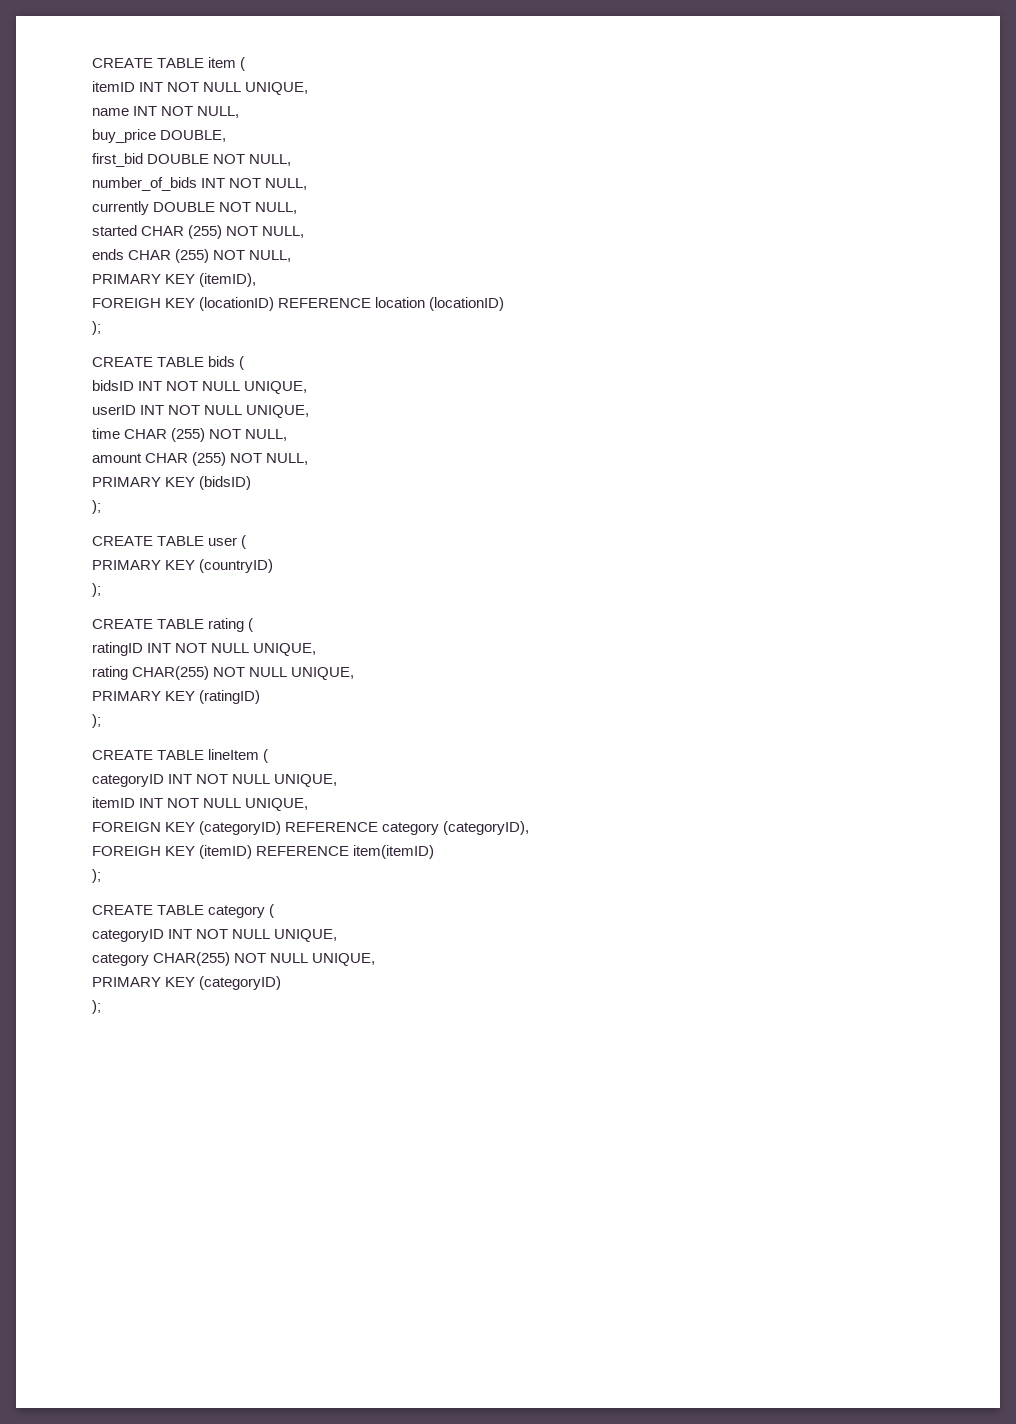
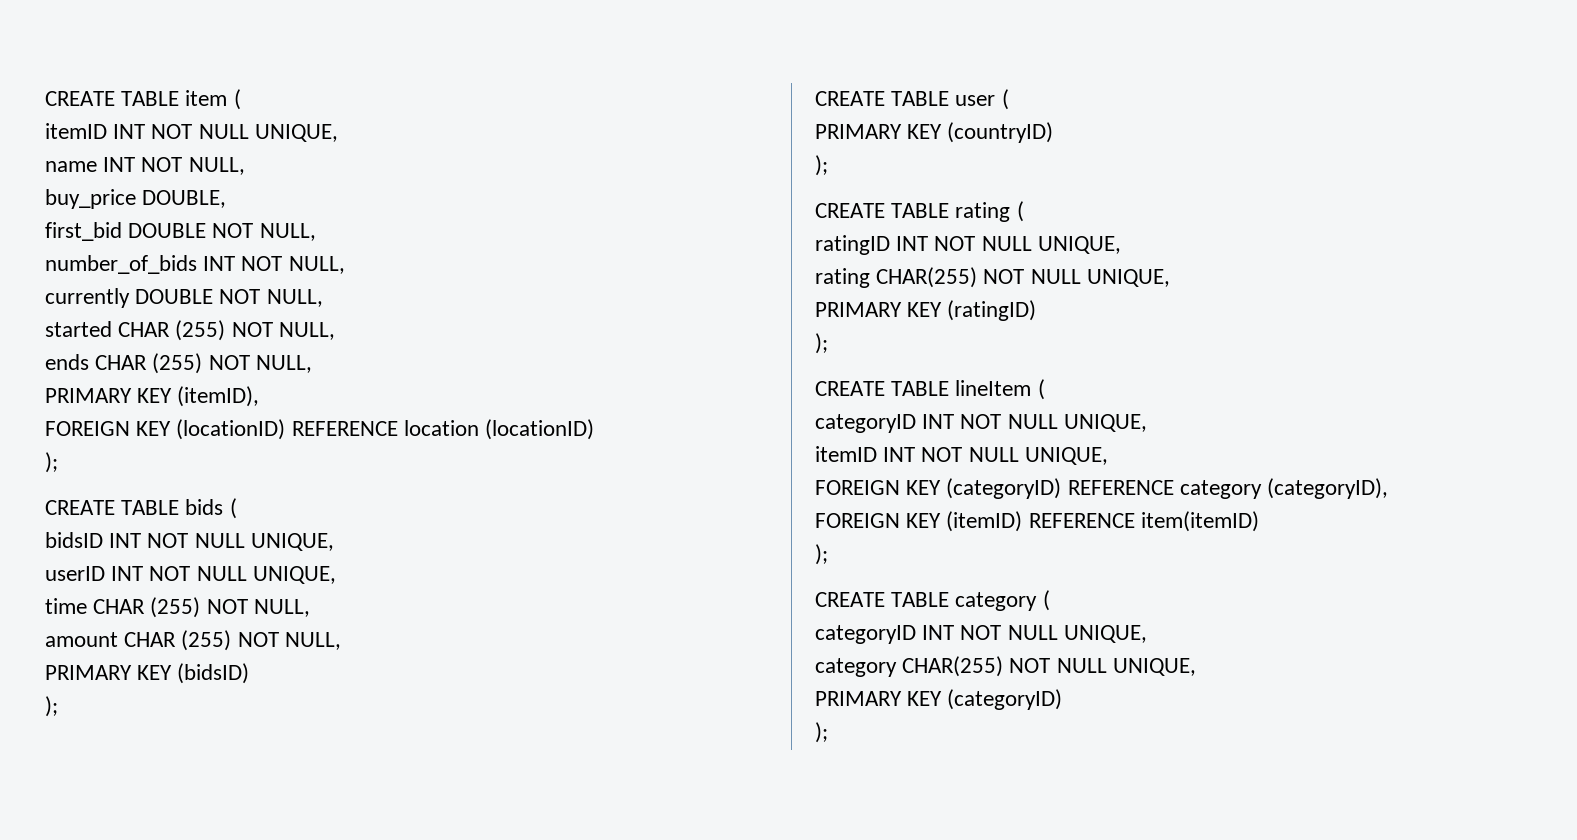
[92,298,161,308] FOREIGH -> [45,421,130,436] FOREIGN
[92,846,161,856] FOREIGH -> [815,513,900,528] FOREIGN

